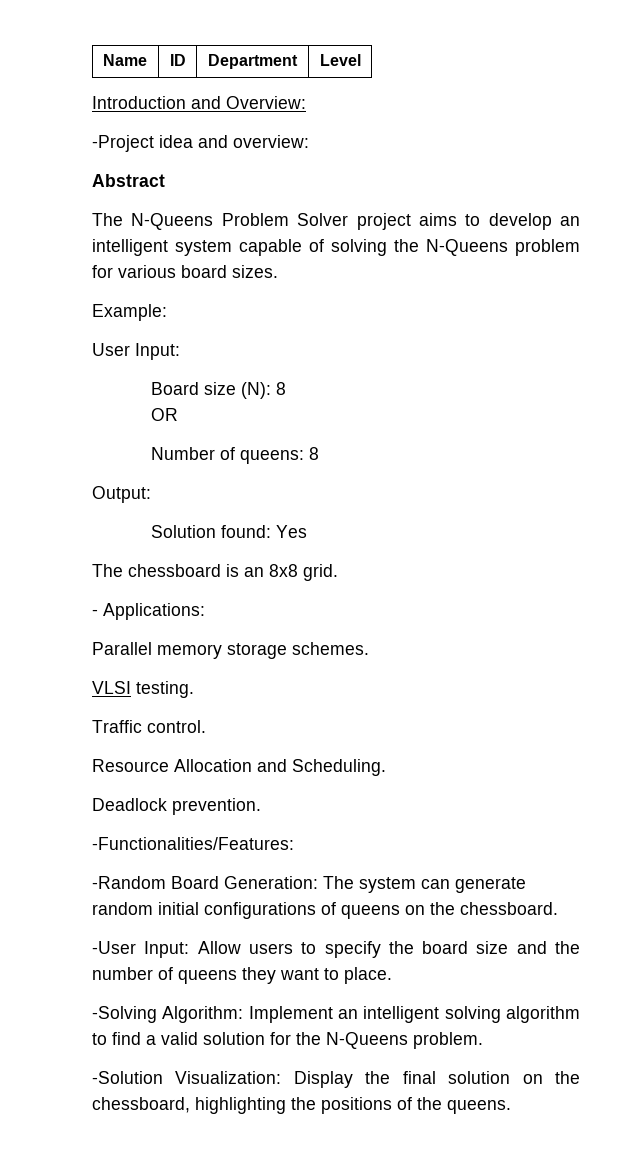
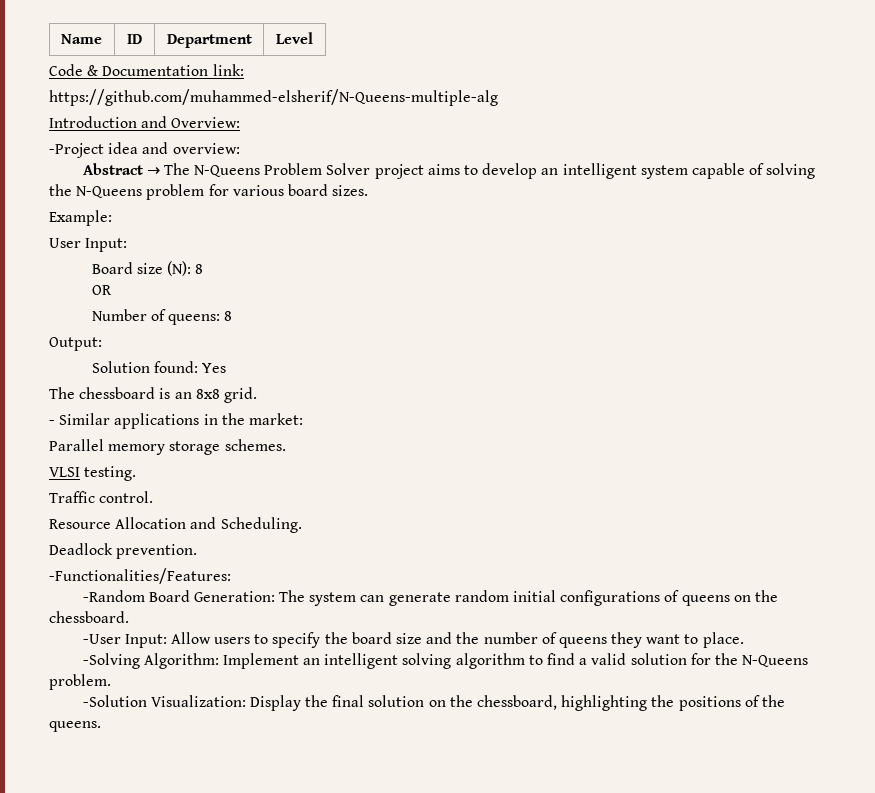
(361, 60) none -> [49,64,244,76] [49,89,498,106] // Code & Documentation link: // https://github.com/muhammed-elsherif/N-Queens-multiple-alg
(165, 180) // -> [146,167,160,175] →
[103,603,205,620] Applications: -> [59,413,303,429] Similar applications in the market:

